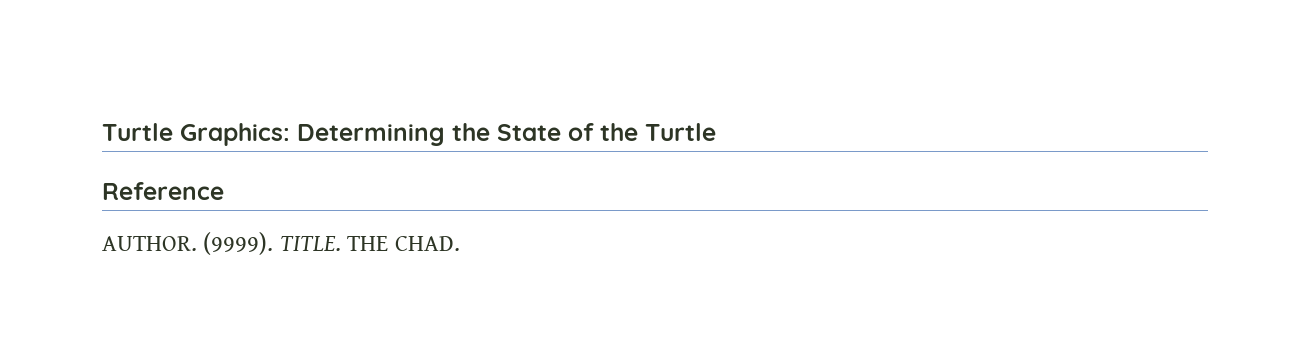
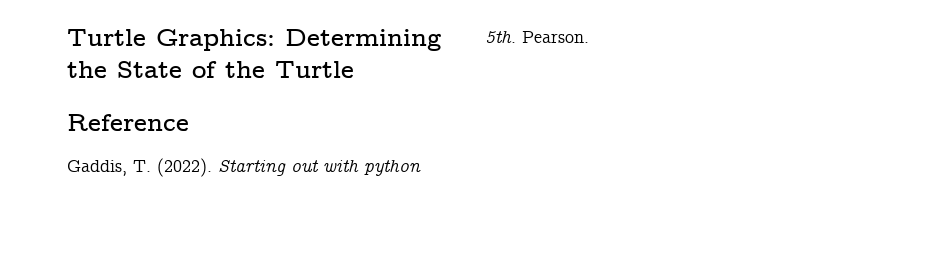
[102,232,460,255] AUTHOR. (9999). TITLE. THE CHAD. -> [67,158,421,177] [485,30,589,43] Gaddis, T. (2022). Starting out with python 5th. Pearson.

